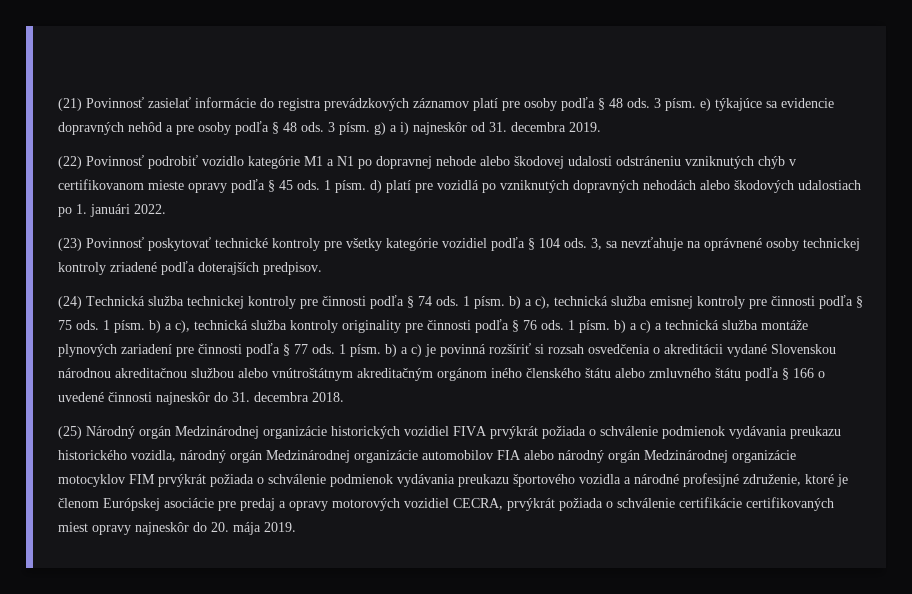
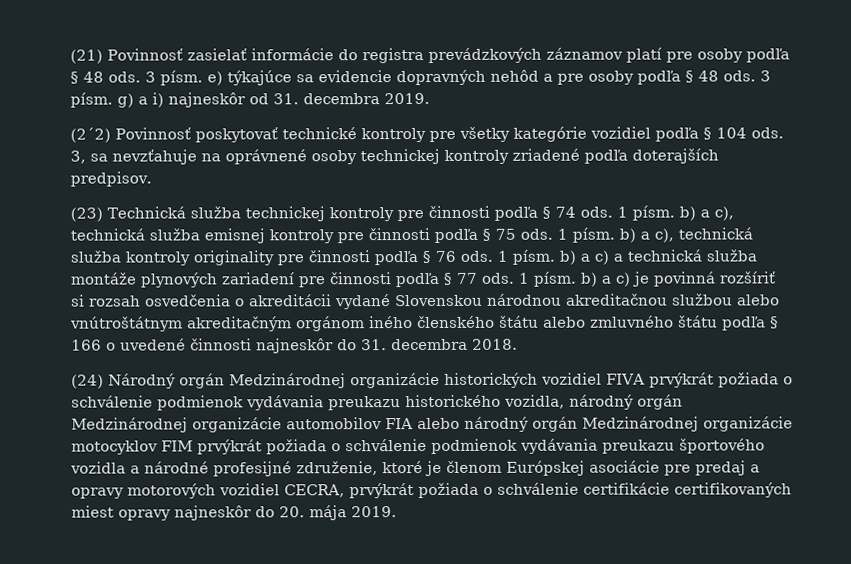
[58,155,796,169] [58,179,861,193] [58,204,166,217] [58,238,82,251] (22) Povinnosť podrobiť vozidlo kategórie M1 a N1 po dopravnej nehode alebo škodovej udalosti odstráneniu vzniknutých chýb v certifikovanom mieste opravy podľa § 45 ods. 1 písm. d) platí pre vozidlá po vzniknutých dopravných nehodách alebo škodových udalostiach po 1. januári 2022. // (23) -> [70,127,111,143] (2´2)
[58,296,82,309] (24) -> [70,207,103,222] (23)
[58,426,82,439] (25) -> [71,374,104,389] (24)

